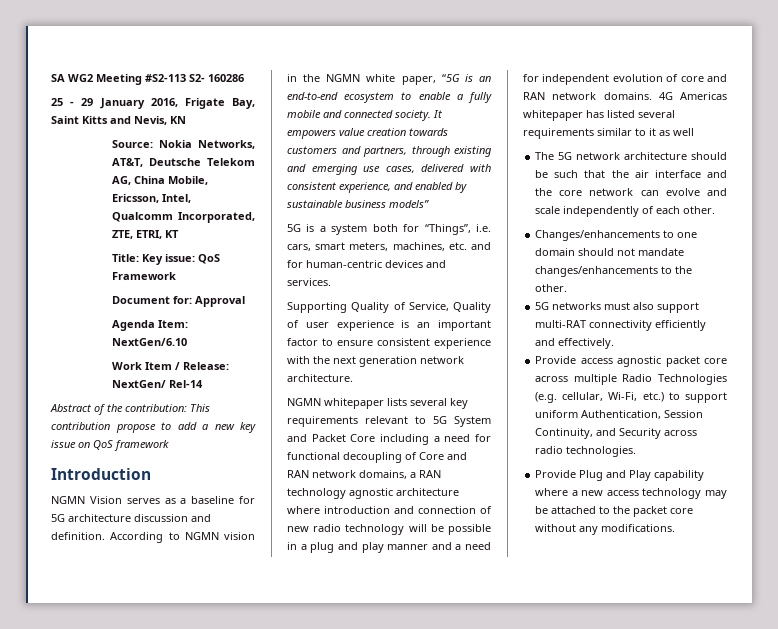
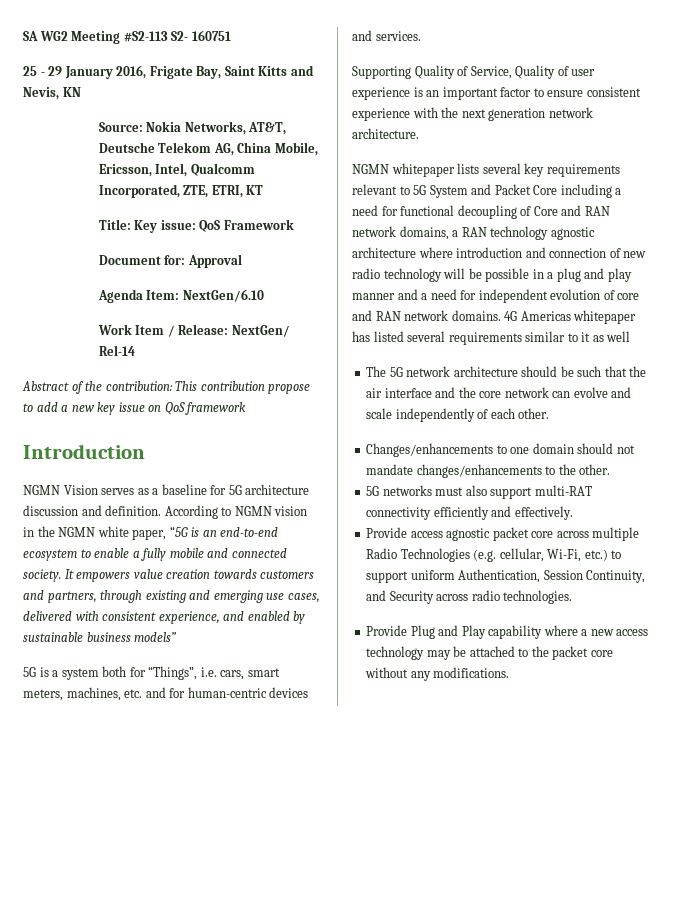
[208,74,244,82] 160286 -> [191,30,231,41] 160751

